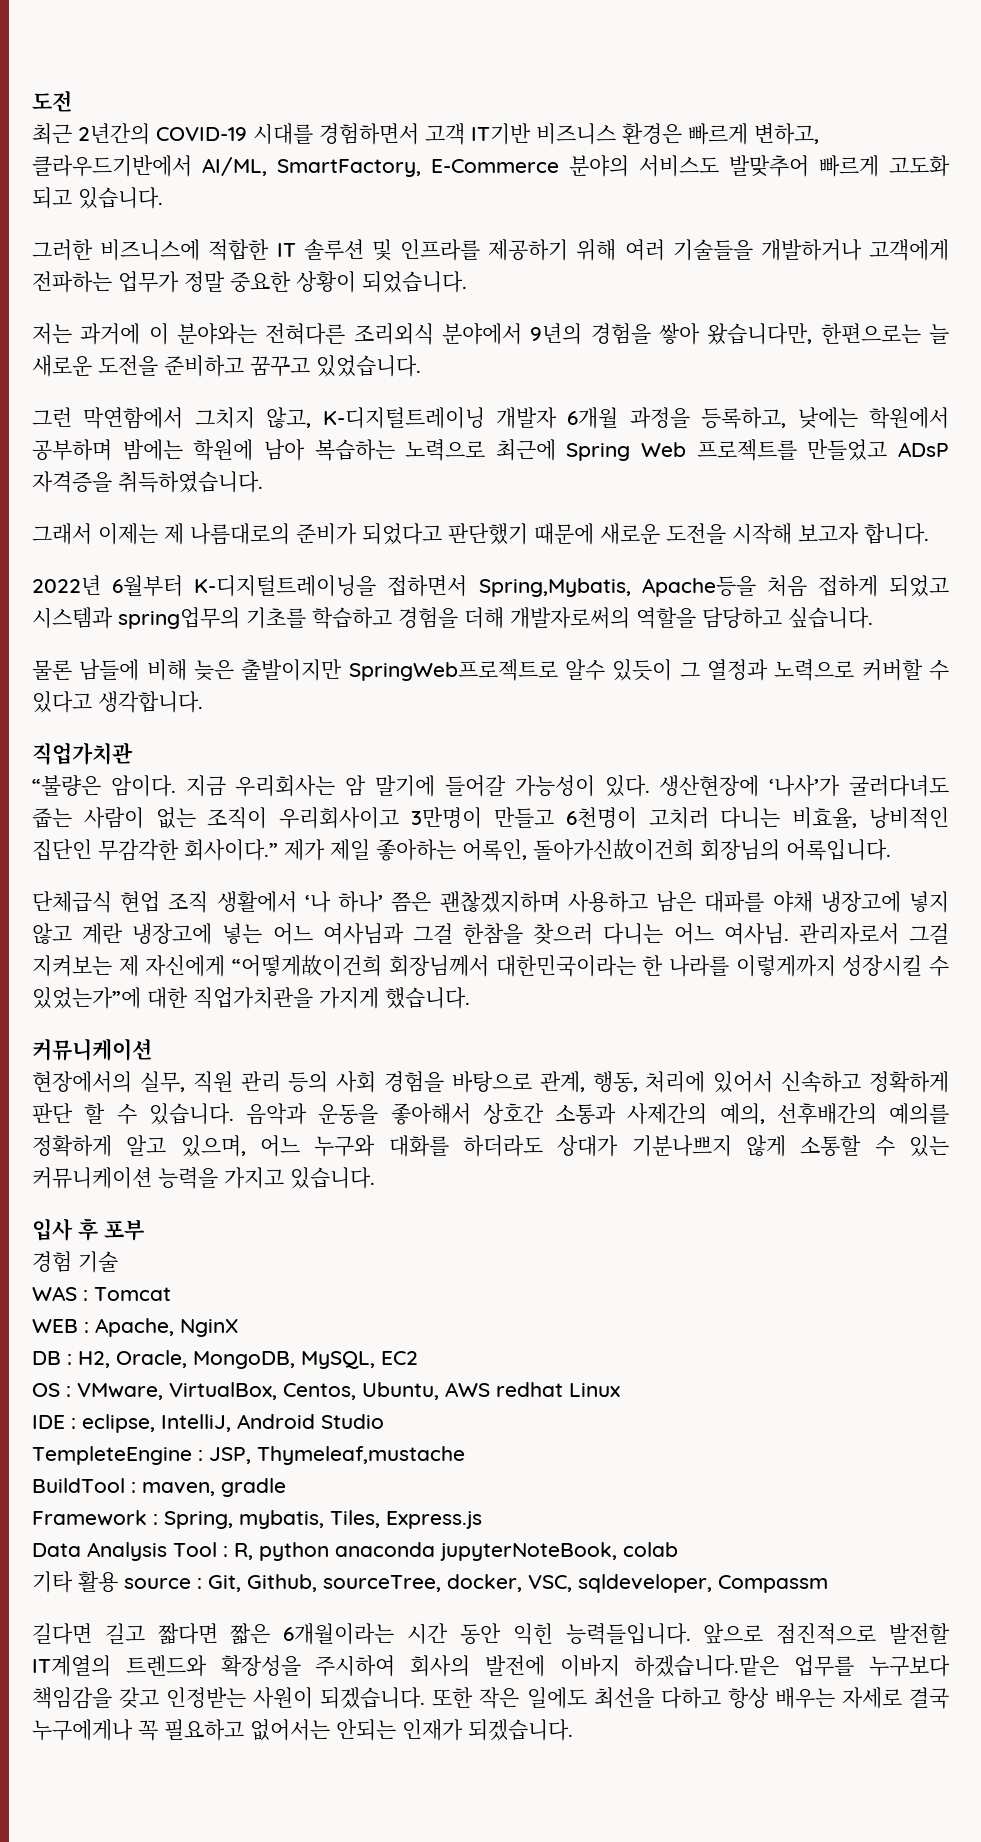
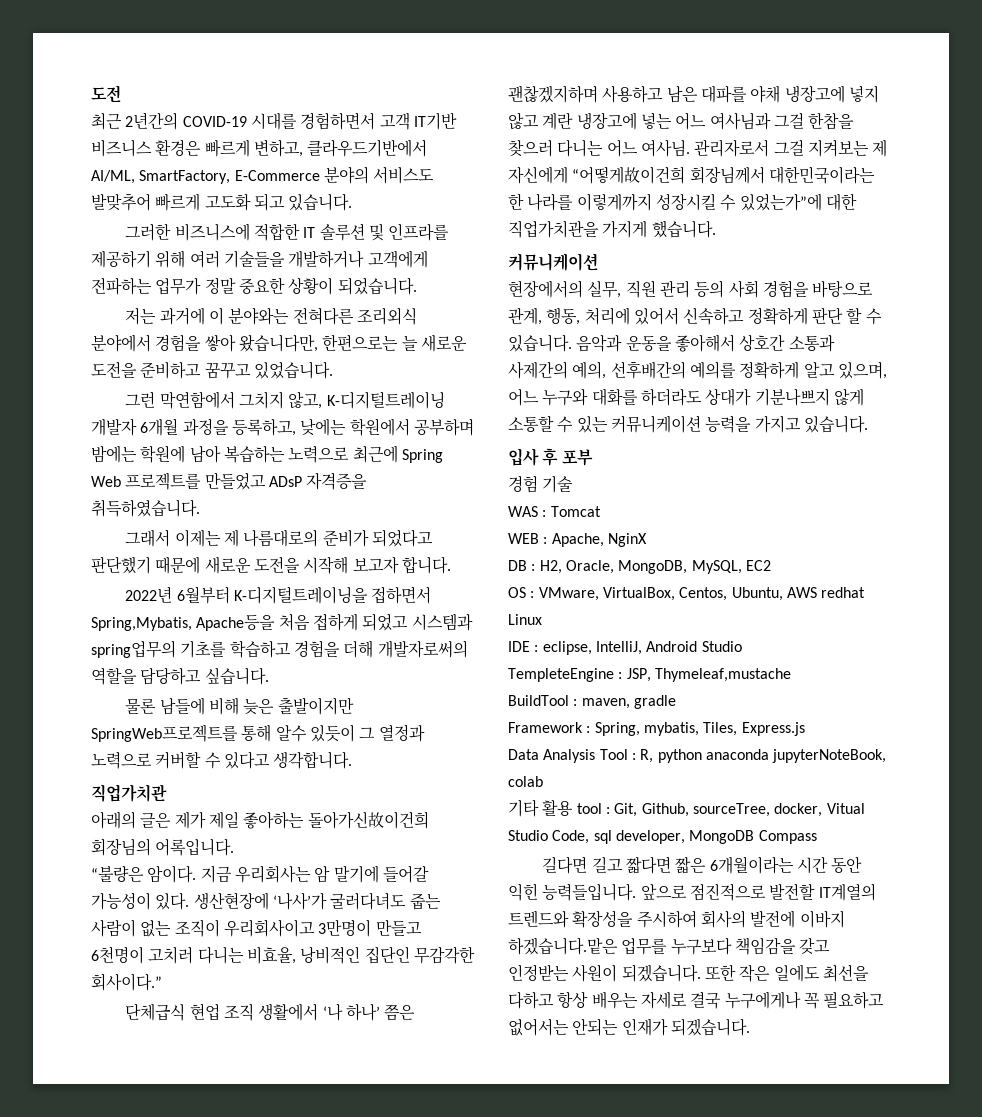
[530,323,583,345] 9년의 -> (151, 343) none
[348,659,558,681] SpringWeb프로젝트로 -> [91,724,272,742] SpringWeb프로젝트를 통해
(133, 753) none -> [91,811,429,829] [91,838,235,856] // 아래의 글은 제가 제일 좋아하는 돌아가신故이건희 회장님의 어록입니다.
[284,839,891,861] 제가 제일 좋아하는 어록인, 돌아가신故이건희 회장님의 어록입니다. -> (162, 982) none
[124,1578,191,1589] source -> [576,803,602,814] tool
[528,1574,828,1593] VSC, sqldeveloper, Compassm -> [826,803,865,814] [508,830,817,844] Vitual Studio Code, sql developer, MongoDB Compass

